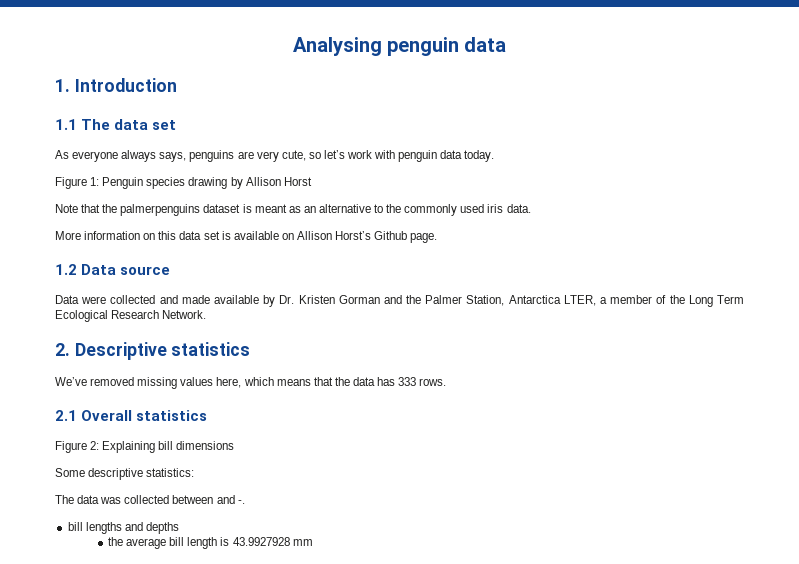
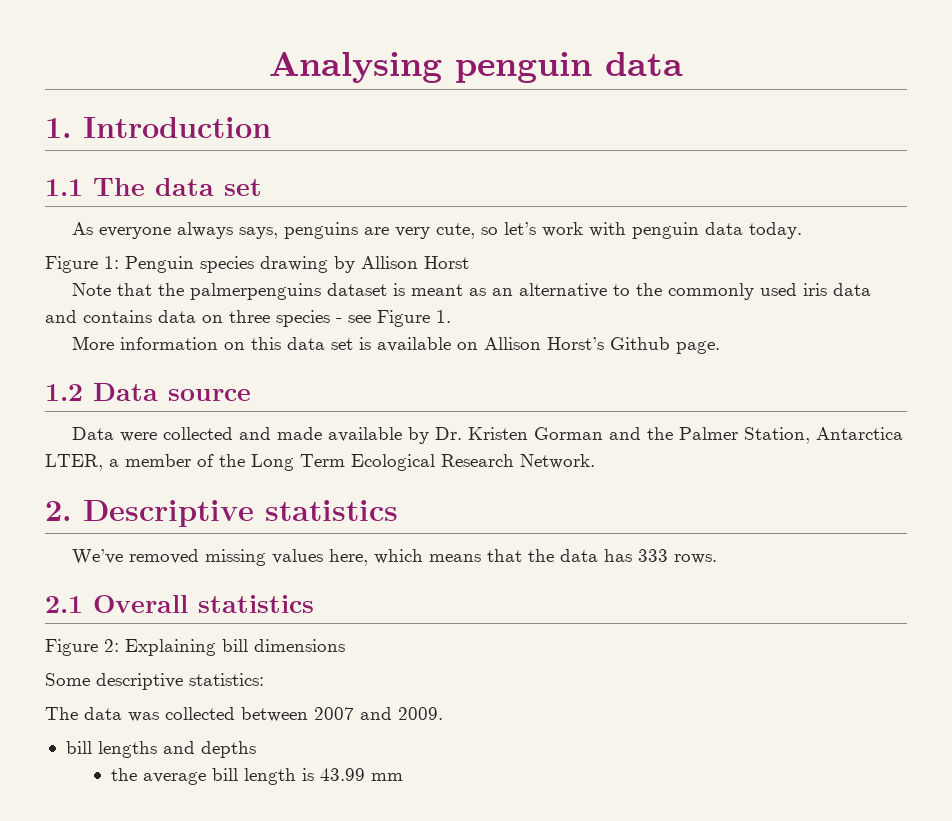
[506,204,531,213] data. -> [833,283,872,296] [45,310,451,327] data and contains data on three species - see Figure 1.
[216,495,245,504] and -. -> [314,707,443,720] 2007 and 2009.
[232,537,290,546] 43.9927928 -> [320,768,366,781] 43.99

